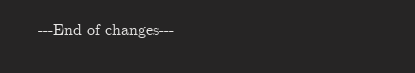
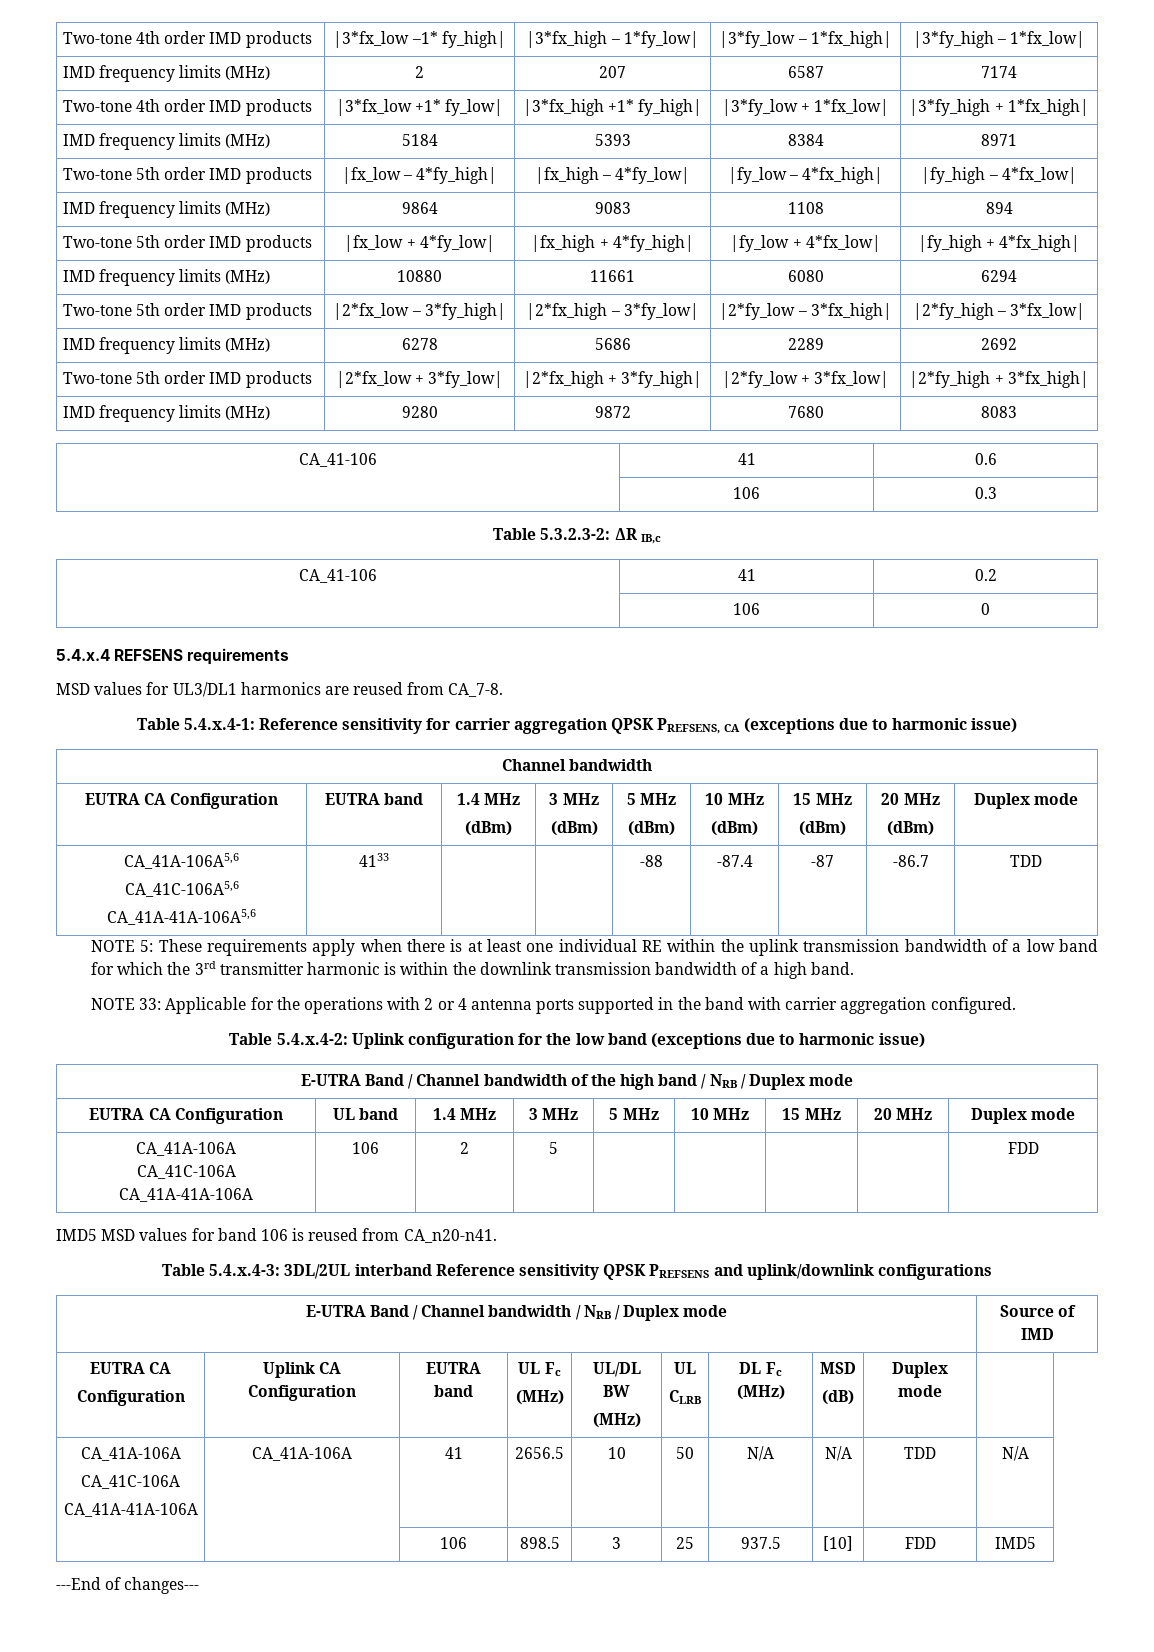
(38, 29) none -> [62,31,312,48] [333,31,506,48] [526,31,699,48] [719,31,892,48] [912,31,1086,48] [62,65,271,82] [415,66,424,78] [599,66,626,78] [787,66,824,78] [981,66,1017,78] [62,99,312,116] [335,99,504,116] [522,99,703,116] [721,99,890,116] [909,99,1089,116] [62,133,271,150] [401,134,438,146] [594,134,631,146] [787,134,824,146] [981,134,1017,146] [62,167,312,184] [341,167,498,184] [534,167,691,184] [727,167,884,184] [921,167,1077,184] [62,201,271,218] [401,202,438,214] [594,202,631,214] [787,202,824,214] [985,202,1013,214] [62,235,312,252] [344,235,495,252] [531,235,694,252] [730,235,881,252] [917,235,1081,252] [62,269,271,286] [397,270,442,282] [590,270,635,282] [787,270,824,282] [981,270,1017,282] [62,303,312,320] [333,303,506,320] [526,303,699,320] [719,303,892,320] [912,303,1086,320] [62,337,271,354] [401,338,438,350] [594,338,631,350] [787,338,824,350] [981,338,1017,350] [62,371,312,388] [335,371,504,388] [522,371,703,388] [721,371,890,388] [909,371,1089,388] [62,405,271,422] [401,406,438,418] [594,406,631,418] [787,406,824,418] [981,406,1017,418] [299,453,377,467] [737,453,756,465] [974,453,997,465] [733,487,760,499] [974,487,997,499] [493,528,661,544] [299,569,377,583] [737,569,756,581] [974,569,997,581] [733,603,760,615] [981,603,990,615] [56,648,290,665] [56,682,504,697] [136,718,1018,734] [501,759,653,771] [84,793,279,809] [324,793,424,805] [456,793,521,805] [465,821,512,836] [549,793,599,805] [550,821,598,836] [626,793,677,805] [628,821,675,836] [705,793,764,805] [711,821,758,836] [793,793,852,805] [799,821,846,836] [881,793,940,805] [887,821,934,836] [973,793,1079,809] [124,853,239,869] [124,881,239,897] [107,909,256,925] [359,853,389,867] [640,855,663,867] [716,855,753,867] [811,855,834,867] [892,855,929,867] [1010,855,1042,867] [91,939,1098,956] [91,961,854,979] [91,997,1016,1014] [229,1033,925,1049] [300,1074,854,1090] [89,1108,283,1124] [332,1108,399,1120] [432,1108,497,1120] [528,1108,579,1120] [609,1108,659,1120] [690,1108,750,1120] [782,1108,841,1120] [873,1108,933,1120] [970,1108,1076,1124] [136,1142,236,1156] [136,1165,236,1179] [119,1188,253,1202] [352,1142,379,1154] [460,1142,469,1154] [549,1142,558,1154] [1007,1142,1039,1154] [56,1228,497,1243] [162,1264,992,1280] [305,1305,728,1321] [999,1305,1077,1317] [1020,1328,1054,1340] [89,1362,172,1374] [76,1390,185,1406] [262,1362,342,1378] [248,1385,356,1401] [426,1362,481,1374] [434,1385,473,1397] [518,1362,561,1376] [515,1390,564,1405] [592,1362,641,1377] [603,1385,630,1397] [592,1413,641,1428] [674,1362,696,1374] [669,1390,701,1404] [739,1362,782,1376] [736,1385,785,1400] [820,1362,856,1374] [822,1390,854,1405] [892,1362,948,1378] [898,1385,942,1397] [80,1447,181,1461] [81,1475,180,1489] [63,1503,198,1517] [252,1447,352,1461] [444,1447,463,1459] [515,1447,564,1459] [607,1447,626,1459] [676,1447,694,1459] [747,1446,774,1461] [824,1446,852,1461] [904,1447,936,1459] [1001,1446,1029,1461] [440,1537,467,1549] [519,1537,560,1549] [612,1537,621,1549] [676,1537,694,1549] [740,1537,781,1549] [823,1536,853,1551] [904,1537,936,1549] [994,1537,1036,1549] Two-tone 4th order IMD products | |3*fx_low –1* fy_high| | |3*fx_high – 1*fy_low| | |3*fy_low – 1*fx_high| | |3*fy_high – 1*fx_low| // IMD frequency limits (MHz) | 2 | 207 | 6587 | 7174 // Two-tone 4th order IMD products | |3*fx_low +1* fy_low| | |3*fx_high +1* fy_high| | |3*fy_low + 1*fx_low| | |3*fy_high + 1*fx_high| // IMD frequency limits (MHz) | 5184 | 5393 | 8384 | 8971 // Two-tone 5th order IMD products | |fx_low – 4*fy_high| | |fx_high – 4*fy_low| | |fy_low – 4*fx_high| | |fy_high – 4*fx_low| // IMD frequency limits (MHz) | 9864 | 9083 | 1108 | 894 // Two-tone 5th order IMD products | |fx_low + 4*fy_low| | |fx_high + 4*fy_high| | |fy_low + 4*fx_low| | |fy_high + 4*fx_high| // IMD frequency limits (MHz) | 10880 | 11661 | 6080 | 6294 // Two-tone 5th order IMD products | |2*fx_low – 3*fy_high| | |2*fx_high – 3*fy_low| | |2*fy_low – 3*fx_high| | |2*fy_high – 3*fx_low| // IMD frequency limits (MHz) | 6278 | 5686 | 2289 | 2692 // Two-tone 5th order IMD products | |2*fx_low + 3*fy_low| | |2*fx_high + 3*fy_high| | |2*fy_low + 3*fx_low| | |2*fy_high + 3*fx_high| // IMD frequency limits (MHz) | 9280 | 9872 | 7680 | 8083 // CA_41-106 | 41 | 0.6 // | 106 | 0.3 // Table 5.3.2.3-2: ΔR IB,c // CA_41-106 | 41 | 0.2 // | 106 | 0 // 5.4.x.4 REFSENS requirements // MSD values for UL3/DL1 harmonics are reused from CA_7-8. // Table 5.4.x.4-1: Reference sensitivity for carrier aggregation QPSK PREFSENS, CA (exceptions due to harmonic issue) // Channel bandwidth // EUTRA CA Configuration | EUTRA band | 1.4 MHz // (dBm) | 3 MHz // (dBm) | 5 MHz // (dBm) | 10 MHz // (dBm) | 15 MHz // (dBm) | 20 MHz // (dBm) | Duplex mode // CA_41A-106A5,6 // CA_41C-106A5,6 // CA_41A-41A-106A5,6 | 4133 | | | -88 | -87.4 | -87 | -86.7 | TDD // NOTE 5: These requirements apply when there is at least one individual RE within the uplink transmission bandwidth of a low band for which the 3rd transmitter harmonic is within the downlink transmission bandwidth of a high band. // NOTE 33: Applicable for the operations with 2 or 4 antenna ports supported in the band with carrier aggregation configured. // Table 5.4.x.4-2: Uplink configuration for the low band (exceptions due to harmonic issue) // E-UTRA Band / Channel bandwidth of the high band / NRB / Duplex mode // EUTRA CA Configuration | UL band | 1.4 MHz | 3 MHz | 5 MHz | 10 MHz | 15 MHz | 20 MHz | Duplex mode // CA_41A-106A // CA_41C-106A // CA_41A-41A-106A | 106 | 2 | 5 | | | | | FDD // IMD5 MSD values for band 106 is reused from CA_n20-n41. // Table 5.4.x.4-3: 3DL/2UL interband Reference sensitivity QPSK PREFSENS and uplink/downlink configurations // E-UTRA Band / Channel bandwidth / NRB / Duplex mode | Source of IMD // EUTRA CA // Configuration | Uplink CA Configuration | EUTRA band | UL Fc // (MHz) | UL/DL BW // (MHz) | UL // CLRB | DL Fc (MHz) | MSD // (dB) | Duplex mode | // CA_41A-106A // CA_41C-106A // CA_41A-41A-106A | CA_41A-106A | 41 | 2656.5 | 10 | 50 | N/A | N/A | TDD | N/A // | | 106 | 898.5 | 3 | 25 | 937.5 | [10] | FDD | IMD5 //

